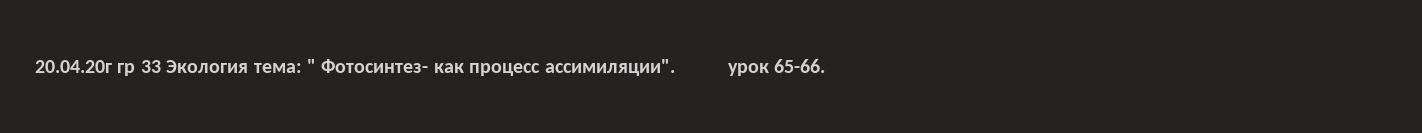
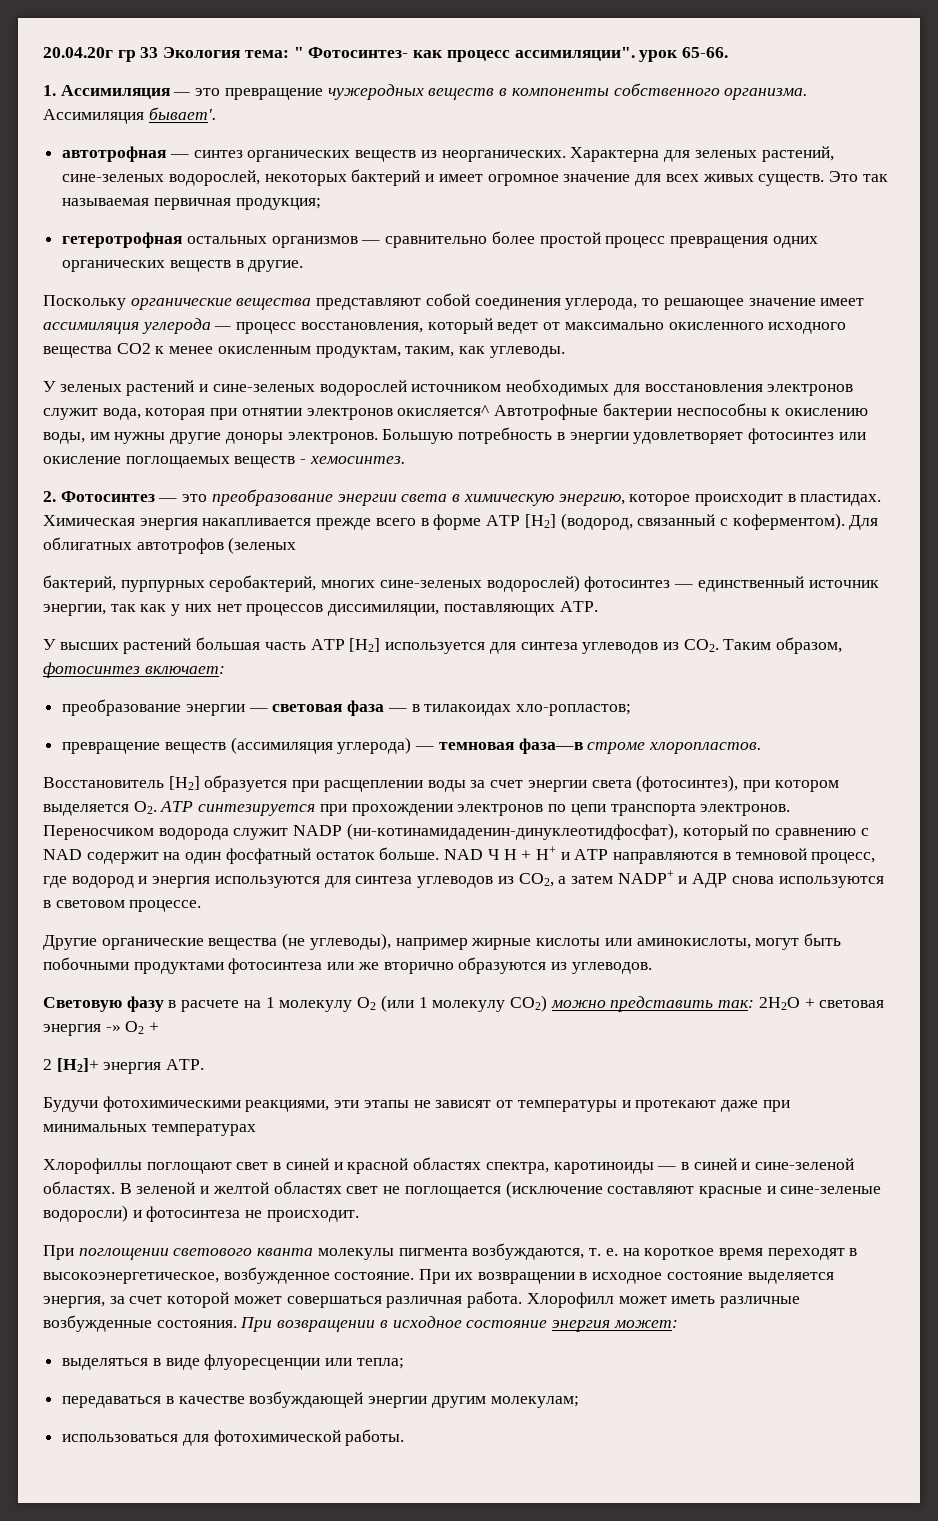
(826, 66) none -> [43,83,808,100] [43,107,216,124] [62,146,834,162] [62,169,888,186] [62,198,321,210] [62,231,818,248] [62,260,304,272] [43,293,865,310] [43,318,847,334] [43,343,565,358] [43,379,854,396] [43,403,868,420] [43,427,866,444] [43,456,405,468] [43,489,882,506] [43,513,879,530] [43,537,297,554] [43,575,879,592] [43,601,598,616] [43,637,843,654] [43,662,225,678] [62,699,632,716] [62,737,762,754] [43,775,839,792] [43,801,791,816] [43,823,869,840] [43,846,876,864] [43,870,884,888] [43,900,202,912] [43,933,841,950] [43,957,652,974] [43,995,885,1012] [43,1021,160,1036] [43,1058,205,1074] [43,1096,790,1112] [43,1124,256,1136] [43,1157,855,1174] [43,1181,882,1198] [43,1205,359,1222] [43,1243,858,1260] [43,1267,834,1284] [43,1291,800,1308] [43,1315,678,1332] [62,1354,404,1370] [62,1391,579,1408] [62,1429,405,1446] // 1. Ассимиляция — это превращение чужеродных веществ в компоненты собственного организма. Ассимиляция бывает'. // автотрофная — синтез органических веществ из неорганических. Характерна для зеленых растений, сине-зеленых водорослей, некоторых бактерий и имеет огромное значение для всех живых существ. Это так называемая первичная продукция; // гетеротрофная остальных организмов — сравнительно более простой процесс превращения одних органических веществ в другие. // Поскольку органические вещества представляют собой соединения углерода, то решающее значение имеет ассимиляция углерода — процесс восстановления, который ведет от максимально окисленного исходного вещества СО2 к менее окисленным продуктам, таким, как углеводы. // У зеленых растений и сине-зеленых водорослей источником необходимых для восстановления электронов служит вода, которая при отнятии электронов окисляется^ Автотрофные бактерии неспособны к окислению воды, им нужны другие доноры электронов. Большую потребность в энергии удовлетворяет фотосинтез или окисление поглощаемых веществ - хемосинтез. // 2. Фотосинтез — это преобразование энергии света в химическую энергию, которое происходит в пластидах. Химическая энергия накапливается прежде всего в форме АТР [Н2] (водород, связанный с коферментом). Для облигатных автотрофов (зеленых // бактерий, пурпурных серобактерий, многих сине-зеленых водорослей) фотосинтез — единственный источник энергии, так как у них нет процессов диссимиляции, поставляющих АТР. // У высших растений большая часть АТР [Н2] используется для синтеза углеводов из СО2. Таким образом, фотосинтез включает: // преобразование энергии — световая фаза — в тилакоидах хло-ропластов; // превращение веществ (ассимиляция углерода) — темновая фаза—в строме хлоропластов. // Восстановитель [Н2] образуется при расщеплении воды за счет энергии света (фотосинтез), при котором выделяется О2. АТР синтезируется при прохождении электронов по цепи транспорта электронов. Переносчиком водорода служит NADP (ни-котинамидаденин-динуклеотидфосфат), который по сравнению с NAD содержит на один фосфатный остаток больше. NAD Ч Н + Н+ и АТР направляются в темновой процесс, где водород и энергия используются для синтеза углеводов из СО2, а затем NADP+ и АДР снова используются в световом процессе. // Другие органические вещества (не углеводы), например жирные кислоты или аминокислоты, могут быть побочными продуктами фотосинтеза или же вторично образуются из углеводов. // Световую фазу в расчете на 1 молекулу О2 (или 1 молекулу СО2) можно представить так: 2Н2О + световая энергия -» О2 + // 2 [Н2]+ энергия АТР. // Будучи фотохимическими реакциями, эти этапы не зависят от температуры и протекают даже при минимальных температурах // Хлорофиллы поглощают свет в синей и красной областях спектра, каротиноиды — в синей и сине-зеленой областях. В зеленой и желтой областях свет не поглощается (исключение составляют красные и сине-зеленые водоросли) и фотосинтеза не происходит. // При поглощении светового кванта молекулы пигмента возбуждаются, т. е. на короткое время переходят в высокоэнергетическое, возбужденное состояние. При их возвращении в исходное состояние выделяется энергия, за счет которой может совершаться различная работа. Хлорофилл может иметь различные возбужденные состояния. При возвращении в исходное состояние энергия может: // выделяться в виде флуоресценции или тепла; // передаваться в качестве возбуждающей энергии другим молекулам; // использоваться для фотохимической работы.

